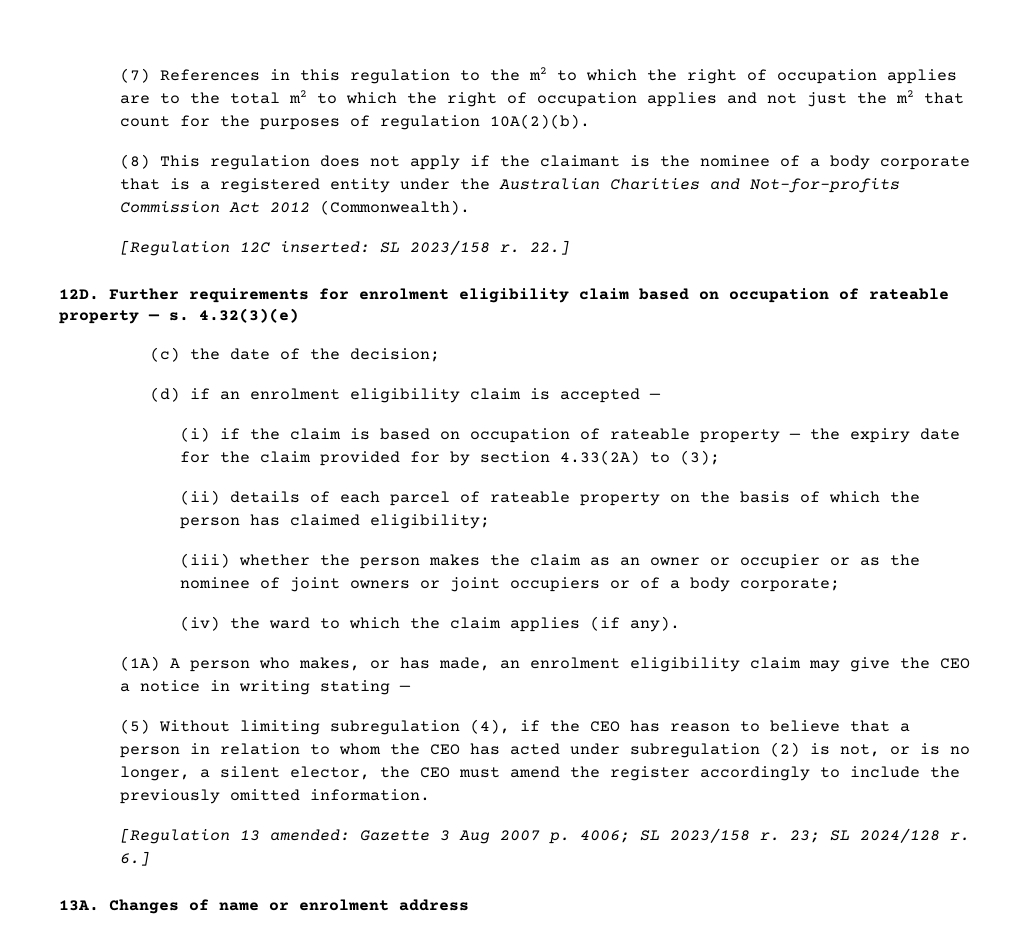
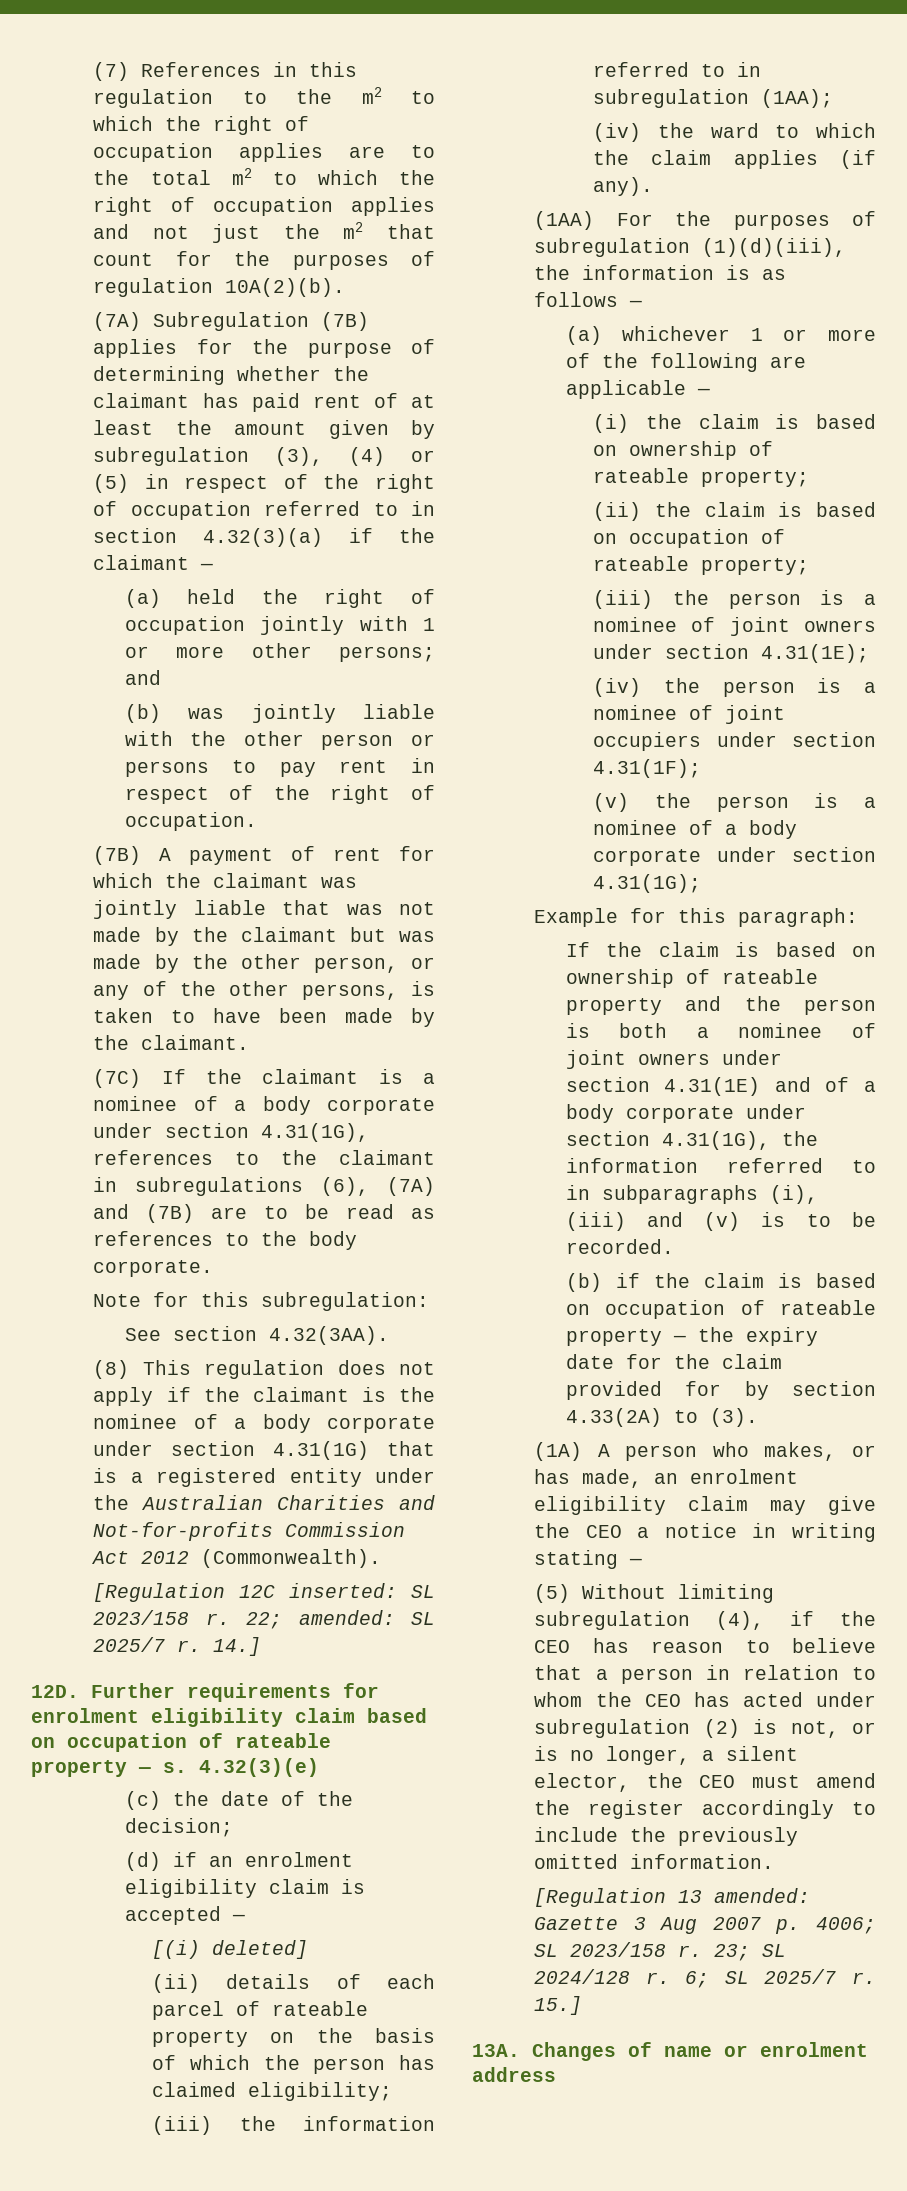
(590, 121) none -> [93,312,370,331] [93,339,435,358] [93,366,370,385] [93,393,435,412] [93,420,435,439] [93,447,435,466] [93,474,436,493] [93,501,435,520] [93,528,435,547] [93,555,214,570] [124,589,435,608] [124,616,435,635] [124,643,436,662] [124,670,161,685] [124,704,436,723] [124,731,435,750] [124,758,435,777] [124,785,435,804] [124,812,257,831] [93,846,435,865] [93,873,358,888] [93,900,435,919] [93,927,435,946] [93,954,435,973] [93,981,435,1000] [93,1008,435,1027] [93,1035,250,1050] [93,1069,435,1088] [93,1096,435,1115] [93,1123,370,1142] [93,1150,435,1165] [93,1177,436,1196] [93,1204,436,1223] [93,1231,358,1250] [93,1260,214,1277] [93,1292,430,1311] [124,1326,389,1345] // (7A) Subregulation (7B) applies for the purpose of determining whether the claimant has paid rent of at least the amount given by subregulation (3), (4) or (5) in respect of the right of occupation referred to in section 4.32(3)(a) if the claimant — // (a) held the right of occupation jointly with 1 or more other persons; and // (b) was jointly liable with the other person or persons to pay rent in respect of the right of occupation. // (7B) A payment of rent for which the claimant was jointly liable that was not made by the claimant but was made by the other person, or any of the other persons, is taken to have been made by the claimant. // (7C) If the claimant is a nominee of a body corporate under section 4.31(1G), references to the claimant in subregulations (6), (7A) and (7B) are to be read as references to the body corporate. // Note for this subregulation: // See section 4.32(3AA).
(970, 163) none -> [93,1441,370,1460] under section 4.31(1G)
[529,240,570,255] 22.] -> [246,1610,435,1629] [93,1637,262,1656] 22; amended: SL 2025/7 r. 14.]
[180,427,211,442] (i) -> [152,1940,309,1959] [152,1974,435,1993] [152,2001,369,2020] [152,2028,435,2047] [152,2055,435,2074] [152,2082,393,2101] [152,2116,435,2135] [593,62,762,77] [593,89,834,108] [593,123,876,142] [593,150,876,169] [593,177,654,196] [534,211,876,230] [534,238,847,257] [534,265,787,280] [534,292,643,307] [565,326,876,345] [565,353,806,372] [565,380,710,399] [593,414,876,433] [593,441,774,460] [593,468,810,487] [593,502,876,521] [593,529,786,548] [593,556,810,575] [593,590,876,609] [593,617,876,636] [593,644,870,663] [593,678,876,697] [593,705,786,724] [593,732,876,751] [593,759,702,778] [593,793,876,812] [593,820,798,839] [593,847,876,866] [593,874,702,893] [534,908,859,927] [565,942,876,957] [565,969,818,988] [565,996,876,1015] [565,1023,876,1038] [565,1050,782,1069] [565,1077,876,1096] [565,1104,806,1123] [565,1131,818,1150] [565,1158,876,1173] [565,1185,818,1204] [565,1212,876,1231] [565,1239,674,1254] [565,1273,602,1292] [(i) deleted] // (ii) details of each parcel of rateable property on the basis of which the person has claimed eligibility; // (iii) the information referred to in subregulation (1AA); // (iv) the ward to which the claim applies (if any). // (1AA) For the purposes of subregulation (1)(d)(iii), the information is as follows — // (a) whichever 1 or more of the following are applicable — // (i) the claim is based on ownership of rateable property; // (ii) the claim is based on occupation of rateable property; // (iii) the person is a nominee of joint owners under section 4.31(1E); // (iv) the person is a nominee of joint occupiers under section 4.31(1F); // (v) the person is a nominee of a body corporate under section 4.31(1G); // Example for this paragraph: // If the claim is based on ownership of rateable property and the person is both a nominee of joint owners under section 4.31(1E) and of a body corporate under section 4.31(1G), the information referred to in subparagraphs (i), (iii) and (v) is to be recorded. // (b)
[680,450,721,465] [180,490,921,506] [180,514,491,529] [180,553,921,569] [180,577,841,592] [180,616,681,632] (3); // (ii) details of each parcel of rateable property on the basis of which the person has claimed eligibility; // (iii) whether the person makes the claim as an owner or occupier or as the nominee of joint owners or joint occupiers or of a body corporate; // (iv) the ward to which the claim applies (if any). -> [709,1408,758,1427] (3).
[119,851,150,866] 6.] -> [685,1969,876,1988] [534,1996,583,2015] 6; SL 2025/7 r. 15.]

